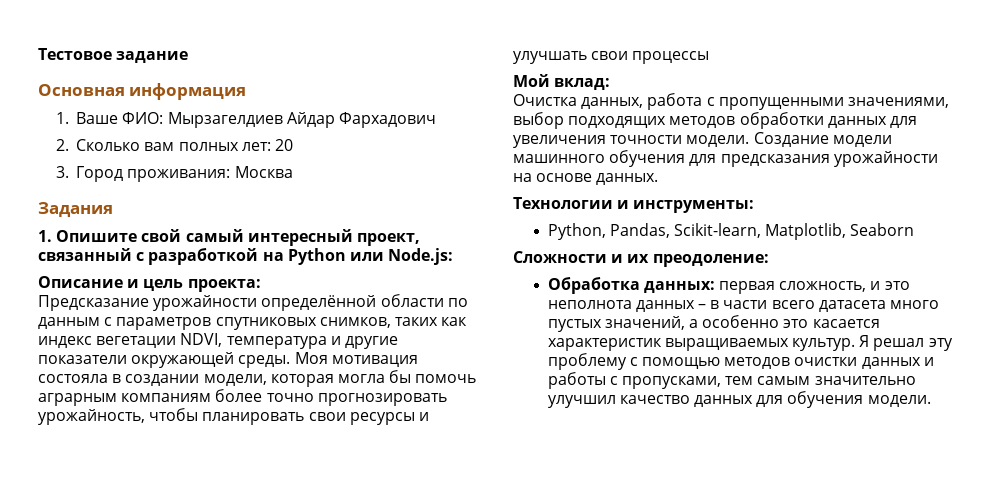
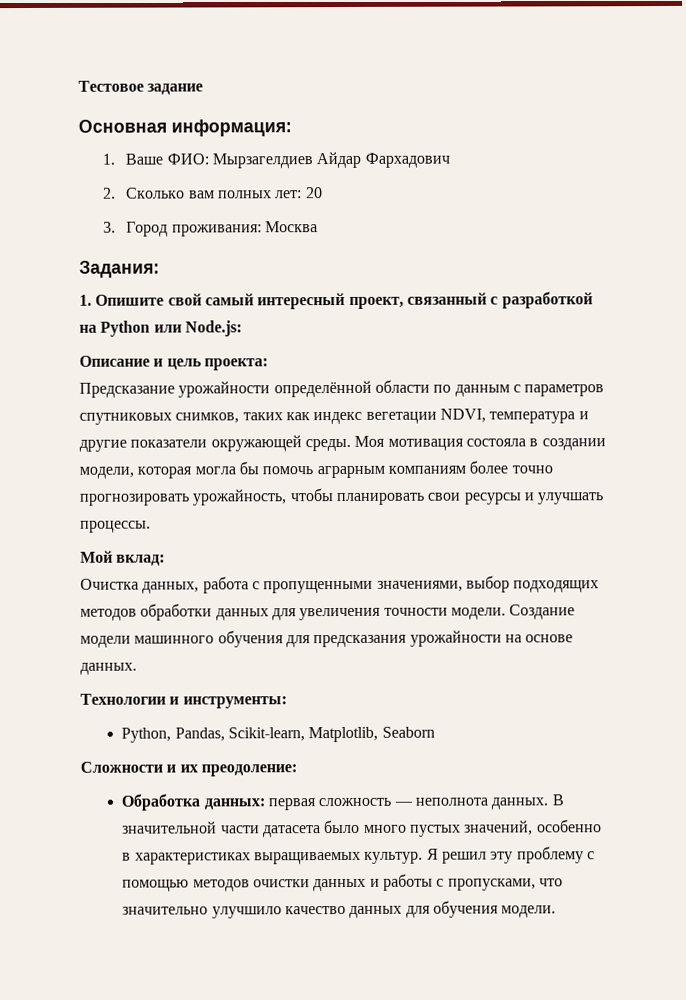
[129,83,247,100] информация -> [171,119,292,137] информация:
[38,202,113,217] Задания -> [79,260,160,278] Задания:
[591,51,710,64] свои процессы -> [80,520,151,533] процессы.
[779,281,910,292] [547,300,939,312] [547,315,880,332] [547,338,662,351] сложность, и это неполнота данных – в части всего датасета много пустых значений, а особенно это касается характеристик -> [318,794,564,810] [122,819,602,838] [122,852,251,865] сложность — неполнота данных. В значительной части датасета было много пустых значений, особенно в характеристиках
[873,338,925,351] решал -> [441,851,487,864] решил
[725,376,916,385] [547,395,616,408] тем самым значительно улучшил -> [538,878,563,887] [122,906,282,919] что значительно улучшило

